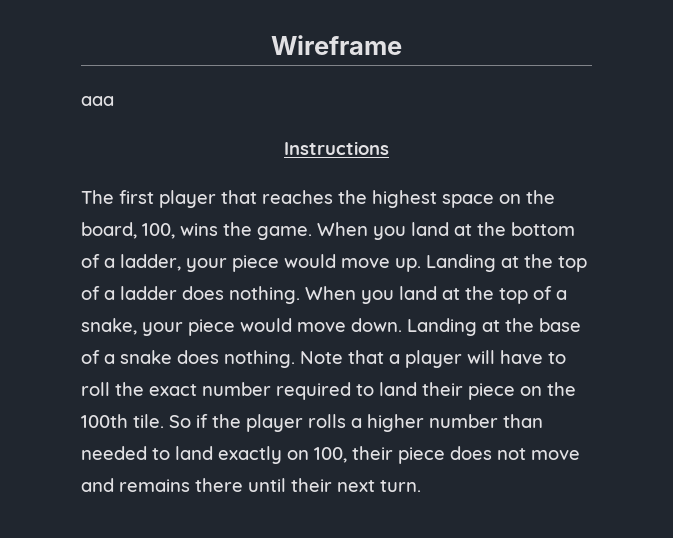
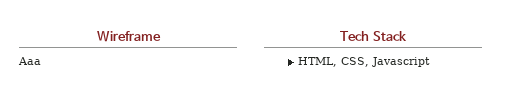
[81,96,114,106] [284,141,389,155] [81,190,555,208] [81,222,575,240] [81,254,587,272] [81,286,567,304] [81,318,581,336] [81,350,566,368] [81,382,576,400] [81,414,543,432] [81,446,580,464] [81,478,421,492] aaa // Instructions // The first player that reaches the highest space on the board, 100, wins the game. When you land at the bottom of a ladder, your piece would move up. Landing at the top of a ladder does nothing. When you land at the top of a snake, your piece would move down. Landing at the base of a snake does nothing. Note that a player will have to roll the exact number required to land their piece on the 100th tile. So if the player rolls a higher number than needed to land exactly on 100, their piece does not move and remains there until their next turn. -> [18,57,41,65] [340,31,407,41] [298,57,431,67] Aaa // Tech Stack // HTML, CSS, Javascript

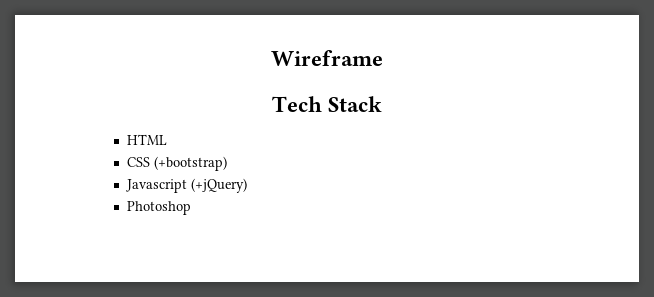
[18,57,41,65] // Aaa -> (383, 58) none
[298,57,431,67] HTML, CSS, Javascript -> [127,134,168,145] [127,156,228,171] [126,178,248,193] [127,201,192,215] HTML // CSS (+bootstrap) // Javascript (+jQuery) // Photoshop

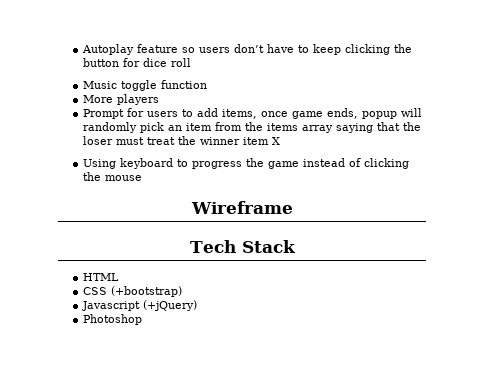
(271, 58) none -> [82,44,413,55] [83,58,192,67] [83,80,208,91] [83,94,160,105] [83,108,423,119] [83,122,422,133] [83,136,281,145] [83,158,410,169] [83,172,143,181] Autoplay feature so users don’t have to keep clicking the button for dice roll // Music toggle function // More players // Prompt for users to add items, once game ends, popup will randomly pick an item from the items array saying that the loser must treat the winner item X // Using keyboard to progress the game instead of clicking the mouse //

